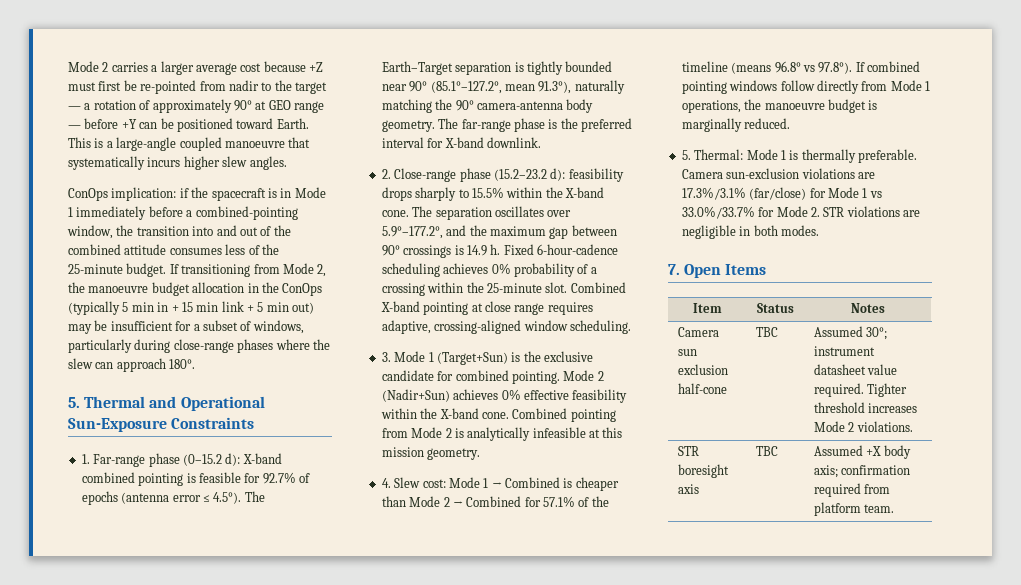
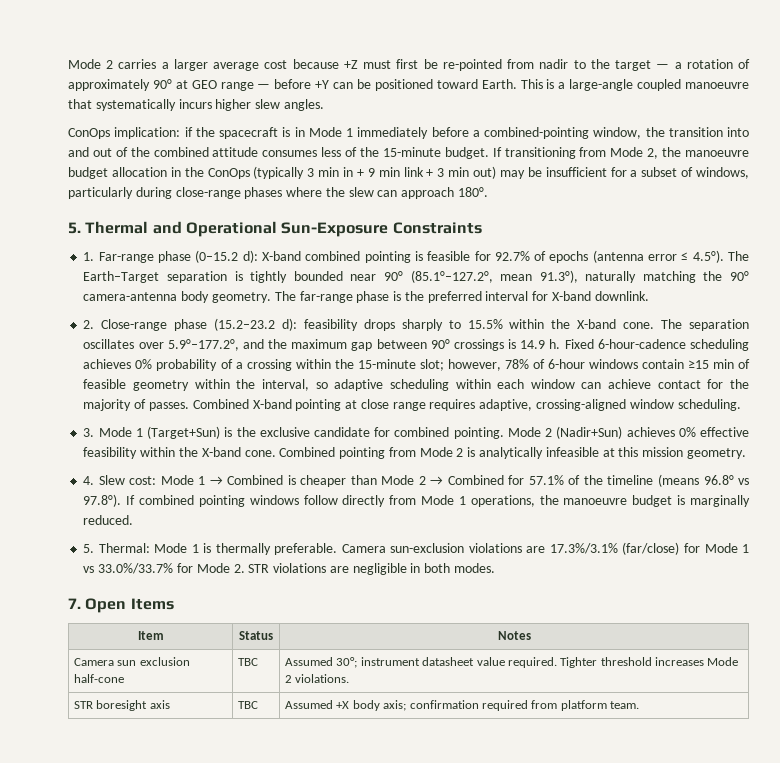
[68,264,123,274] 25-minute -> [382,147,441,157] 15-minute
[122,302,129,312] 5 -> [307,168,315,177] 3
[181,302,193,312] 15 -> [367,168,375,177] 9
[257,302,264,312] 5 -> [437,168,445,177] 3
[486,282,568,293] 25-minute slot. -> [357,359,750,371] [83,379,749,391] [83,399,189,411] 15-minute slot; however, 78% of 6-hour windows contain ≥15 min of feasible geometry within the interval, so adaptive scheduling within each window can achieve contact for the majority of passes.

